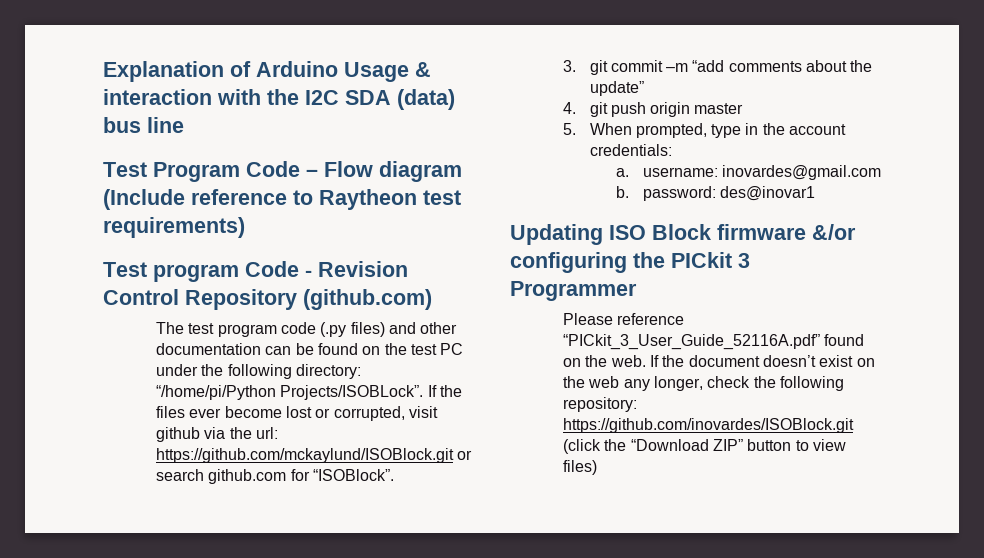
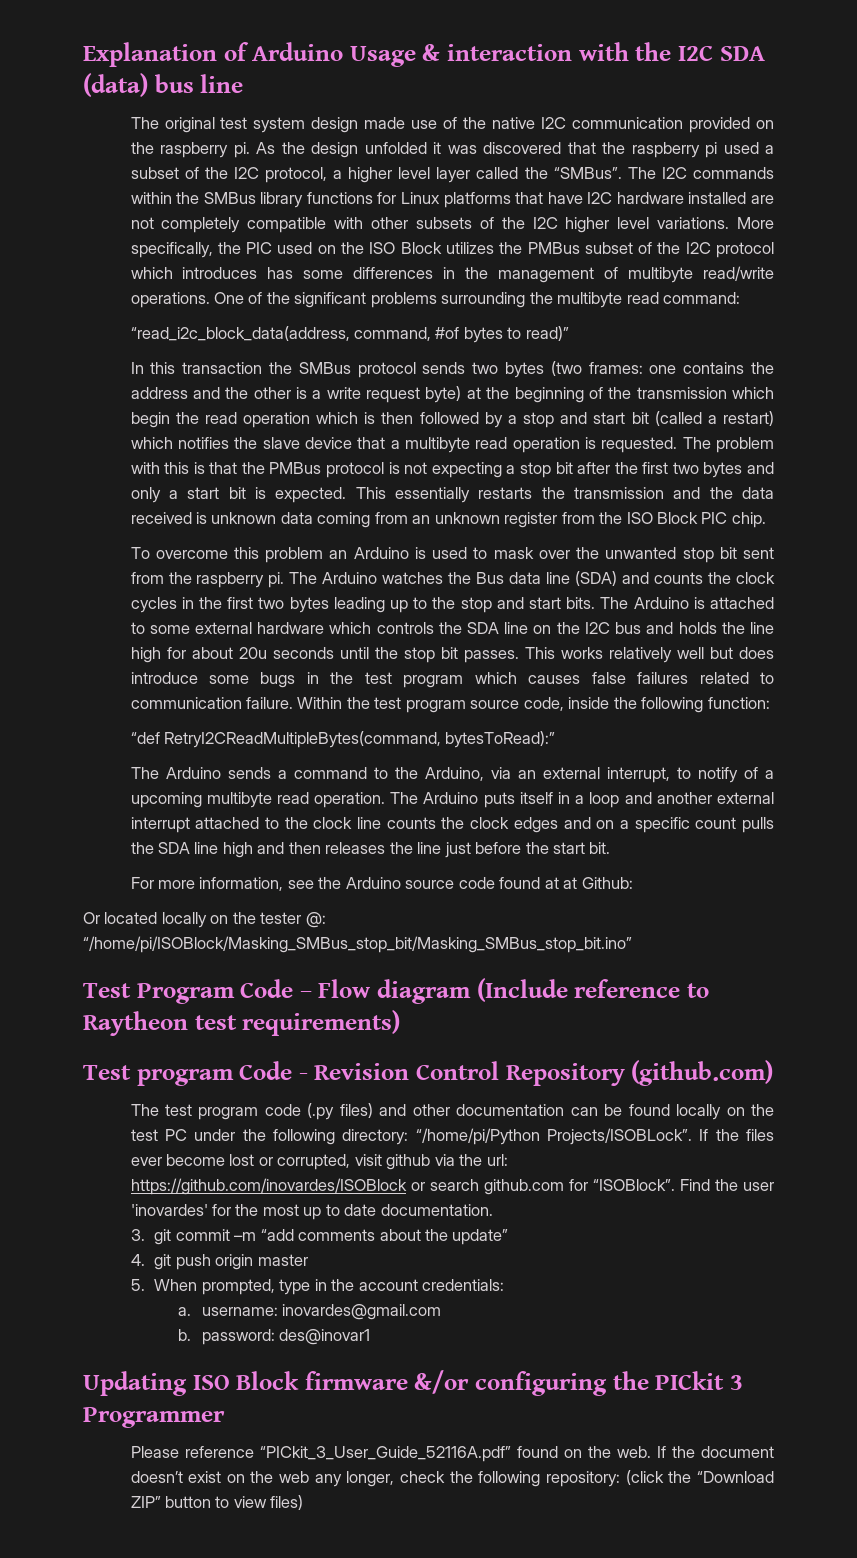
(184, 125) none -> [130,117,774,133] [130,142,774,158] [130,167,774,183] [130,192,774,208] [130,217,774,233] [130,242,774,258] [130,266,774,283] [130,292,741,308] [130,326,569,343] [130,361,774,378] [130,386,775,403] [130,411,774,428] [130,437,775,453] [130,462,775,478] [130,487,775,503] [130,512,766,528] [130,547,775,563] [130,571,776,588] [130,597,774,613] [130,622,775,634] [130,647,774,663] [130,672,775,688] [130,697,770,713] [130,731,556,748] [130,767,774,783] [130,792,775,808] [130,817,775,833] [130,842,611,858] [130,877,633,891] [83,912,326,928] [83,936,632,953] // The original test system design made use of the native I2C communication provided on the raspberry pi. As the design unfolded it was discovered that the raspberry pi used a subset of the I2C protocol, a higher level layer called the “SMBus”. The I2C commands within the SMBus library functions for Linux platforms that have I2C hardware installed are not completely compatible with other subsets of the I2C higher level variations. More specifically, the PIC used on the ISO Block utilizes the PMBus subset of the I2C protocol which introduces has some differences in the management of multibyte read/write operations. One of the significant problems surrounding the multibyte read command: // “read_i2c_block_data(address, command, #of bytes to read)” // In this transaction the SMBus protocol sends two bytes (two frames: one contains the address and the other is a write request byte) at the beginning of the transmission which begin the read operation which is then followed by a stop and start bit (called a restart) which notifies the slave device that a multibyte read operation is requested. The problem with this is that the PMBus protocol is not expecting a stop bit after the first two bytes and only a start bit is expected. This essentially restarts the transmission and the data received is unknown data coming from an unknown register from the ISO Block PIC chip. // To overcome this problem an Arduino is used to mask over the unwanted stop bit sent from the raspberry pi. The Arduino watches the Bus data line (SDA) and counts the clock cycles in the first two bytes leading up to the stop and start bits. The Arduino is attached to some external hardware which controls the SDA line on the I2C bus and holds the line high for about 20u seconds until the stop bit passes. This works relatively well but does introduce some bugs in the test program which causes false failures related to communication failure. Within the test program source code, inside the following function: // “def RetryI2CReadMultipleBytes(command, bytesToRead):” // The Arduino sends a command to the Arduino, via an external interrupt, to notify of a upcoming multibyte read operation. The Arduino puts itself in a loop and another external interrupt attached to the clock line counts the clock edges and on a specific count pulls the SDA line high and then releases the line just before the start bit. // For more information, see the Arduino source code found at at Github: // Or located locally on the tester @: “/home/pi/ISOBlock/Masking_SMBus_stop_bit/Masking_SMBus_stop_bit.ino”
(358, 349) none -> [676,1104,722,1120] locally
[155,448,454,463] https://github.com/mckaylund/ISOBlock.git -> [130,1178,407,1195] https://github.com/inovardes/ISOBlock
(394, 475) none -> [679,1179,774,1191] [130,1204,493,1220] Find the user 'inovardes' for the most up to date documentation.
[562,418,854,433] https://github.com/inovardes/ISOBlock.git -> (621, 1479) none

